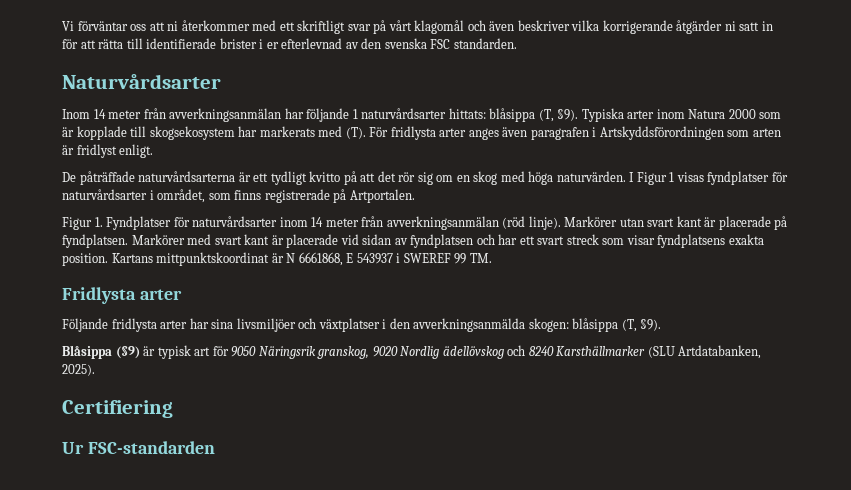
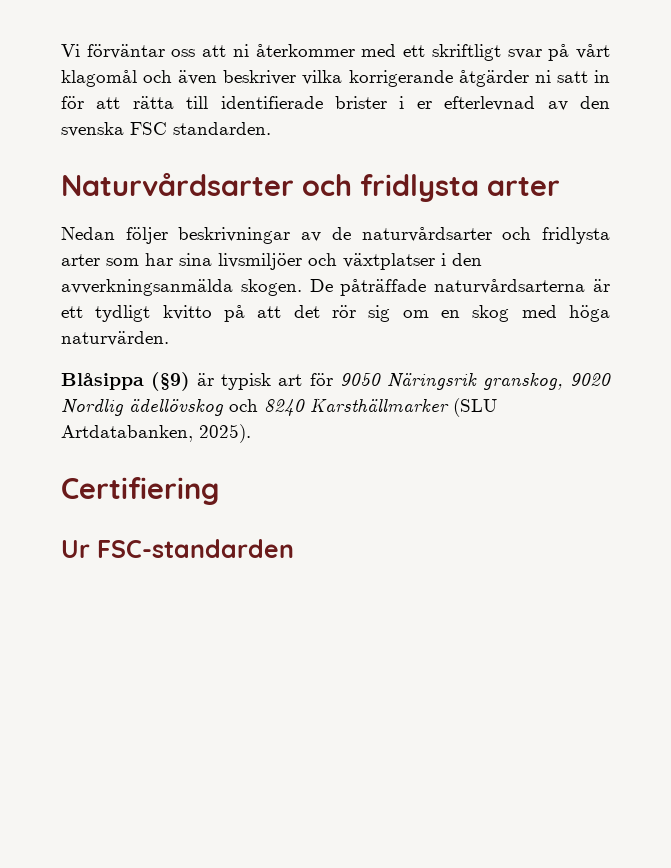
[62,108,782,122] [62,126,781,140] [62,144,154,158] // Inom 14 meter från avverkningsanmälan har följande 1 naturvårdsarter hittats: blåsippa (T, §9). Typiska arter inom Natura 2000 som är kopplade till skogsekosystem har markerats med (T). För fridlysta arter anges även paragrafen i Artskyddsförordningen som arten är fridlyst enligt. // -> [302,174,560,202] [61,227,610,244] [61,253,482,270] [61,279,302,296] och fridlysta arter // Nedan följer beskrivningar av de naturvårdsarter och fridlysta arter som har sina livsmiljöer och växtplatser i den avverkningsanmälda skogen.
[629,171,788,185] [62,189,415,203] [62,216,788,230] [62,234,764,248] [62,252,492,266] [62,287,182,304] [62,318,662,332] I Figur 1 visas fyndplatser för naturvårdsarter i området, som finns registrerade på Artportalen. // Figur 1. Fyndplatser för naturvårdsarter inom 14 meter från avverkningsanmälan (röd linje). Markörer utan svart kant är placerade på fyndplatsen. Markörer med svart kant är placerade vid sidan av fyndplatsen och har ett svart streck som visar fyndplatsens exakta position. Kartans mittpunktskoordinat är N 6661868, E 543937 i SWEREF 99 TM. // Fridlysta arter // Följande fridlysta arter har sina livsmiljöer och växtplatser i den avverkningsanmälda skogen: blåsippa (T, §9). -> (169, 338) none

